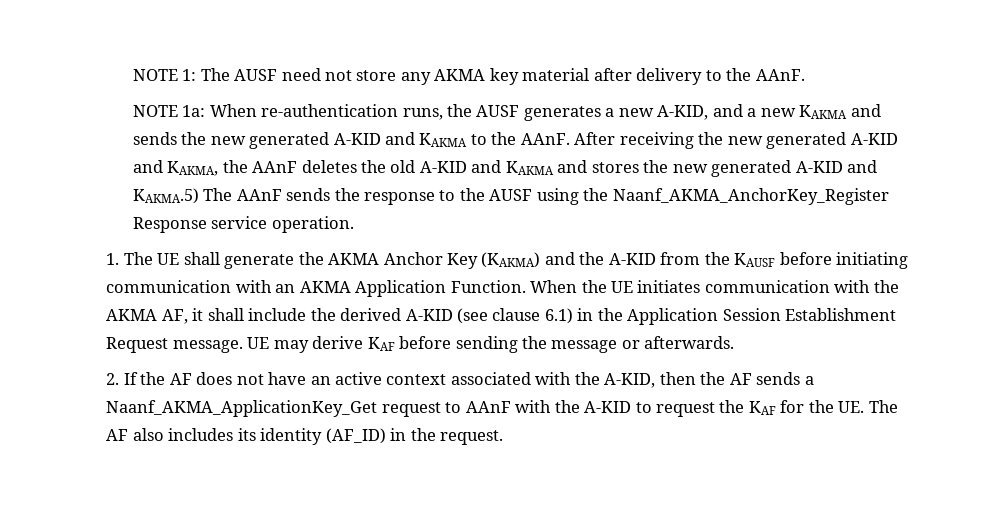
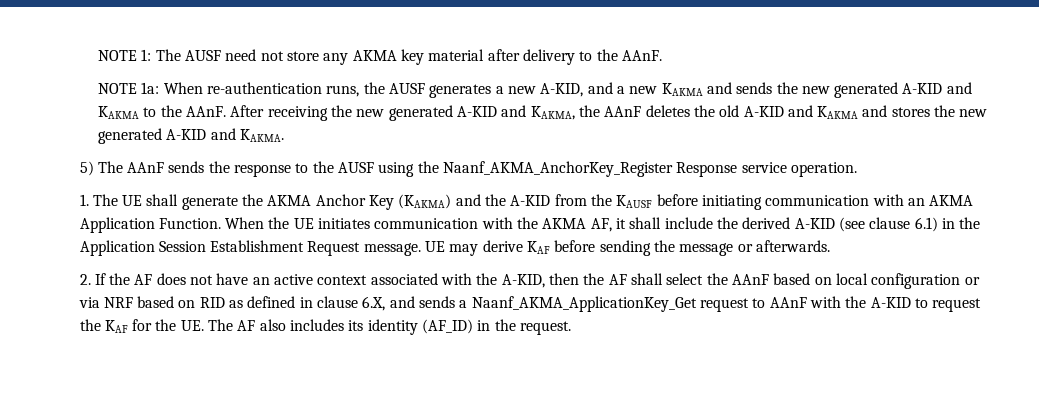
[132,188,199,204] KAKMA.5) -> [240,129,285,142] [79,161,94,176] KAKMA. // 5)
(752, 379) none -> [630,273,980,289] [78,296,415,311] shall select the AAnF based on local configuration or via NRF based on RID as defined in clause 6.X, and

